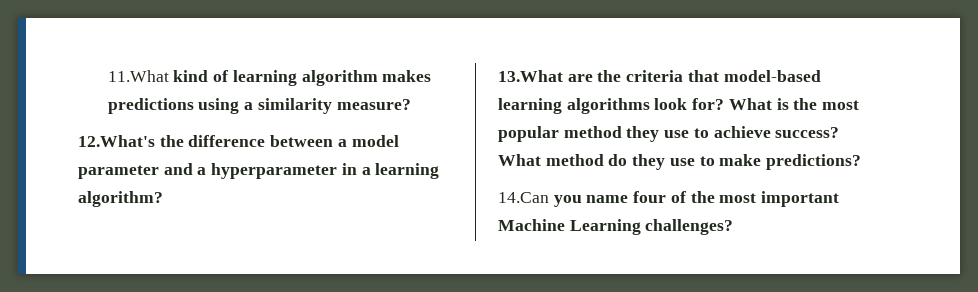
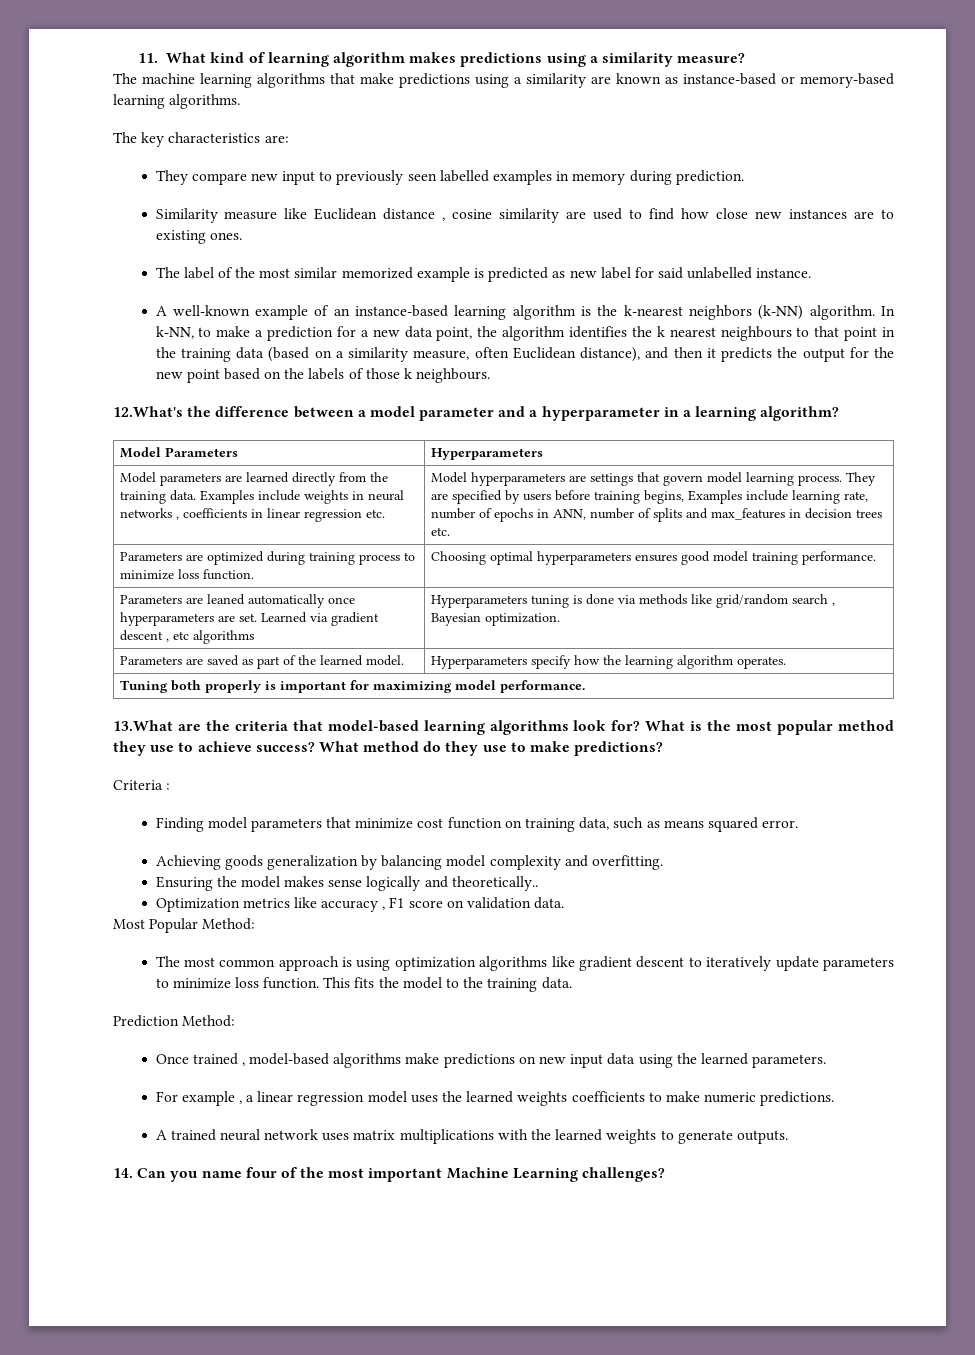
[107,70,169,82] 11.What -> [138,52,207,63] 11. What
(411, 104) none -> [113,73,894,88] [113,94,241,109] [113,132,289,147] [155,170,744,185] [155,208,894,223] [155,230,242,244] [155,267,812,282] [155,305,895,320] [155,326,895,341] [155,347,895,362] [155,368,491,383] // The machine learning algorithms that make predictions using a similarity are known as instance-based or memory-based learning algorithms. // The key characteristics are: // They compare new input to previously seen labelled examples in memory during prediction. // Similarity measure like Euclidean distance , cosine similarity are used to find how close new instances are to existing ones. // The label of the most similar memorized example is predicted as new label for said unlabelled instance. // A well-known example of an instance-based learning algorithm is the k-nearest neighbors (k-NN) algorithm. In k-NN, to make a prediction for a new data point, the algorithm identifies the k nearest neighbours to that point in the training data (based on a similarity measure, often Euclidean distance), and then it predicts the output for the new point based on the labels of those k neighbours.
(163, 199) none -> [120,447,239,458] [431,448,544,460] [120,472,389,486] [120,490,405,504] [120,508,386,522] [431,472,877,486] [431,490,869,504] [431,508,883,522] [431,527,451,536] [120,551,416,565] [120,569,255,580] [431,551,877,565] [120,594,356,608] [120,612,380,626] [120,630,255,644] [431,594,836,608] [431,613,561,626] [120,655,405,669] [431,655,787,669] [120,680,586,693] // Model Parameters | Hyperparameters // Model parameters are learned directly from the training data. Examples include weights in neural networks , coefficients in linear regression etc. | Model hyperparameters are settings that govern model learning process. They are specified by users before training begins, Examples include learning rate, number of epochs in ANN, number of splits and max_features in decision trees etc. // Parameters are optimized during training process to minimize loss function. | Choosing optimal hyperparameters ensures good model training performance. // Parameters are leaned automatically once hyperparameters are set. Learned via gradient descent , etc algorithms | Hyperparameters tuning is done via methods like grid/random search , Bayesian optimization. // Parameters are saved as part of the learned model. | Hyperparameters specify how the learning algorithm operates. // Tuning both properly is important for maximizing model performance.
[498,192,549,203] 14.Can -> [113,780,171,790] [155,817,799,832] [155,855,664,870] [155,876,538,891] [155,897,565,912] [113,918,256,933] [155,956,894,971] [155,977,572,992] [113,1015,236,1027] [155,1053,827,1068] [155,1091,835,1106] [155,1129,788,1144] [113,1168,167,1178] Criteria : // Finding model parameters that minimize cost function on training data, such as means squared error. // Achieving goods generalization by balancing model complexity and overfitting. // Ensuring the model makes sense logically and theoretically.. // Optimization metrics like accuracy , F1 score on validation data. // Most Popular Method: // The most common approach is using optimization algorithms like gradient descent to iteratively update parameters to minimize loss function. This fits the model to the training data. // Prediction Method: // Once trained , model-based algorithms make predictions on new input data using the learned parameters. // For example , a linear regression model uses the learned weights coefficients to make numeric predictions. // A trained neural network uses matrix multiplications with the learned weights to generate outputs. // 14. Can

